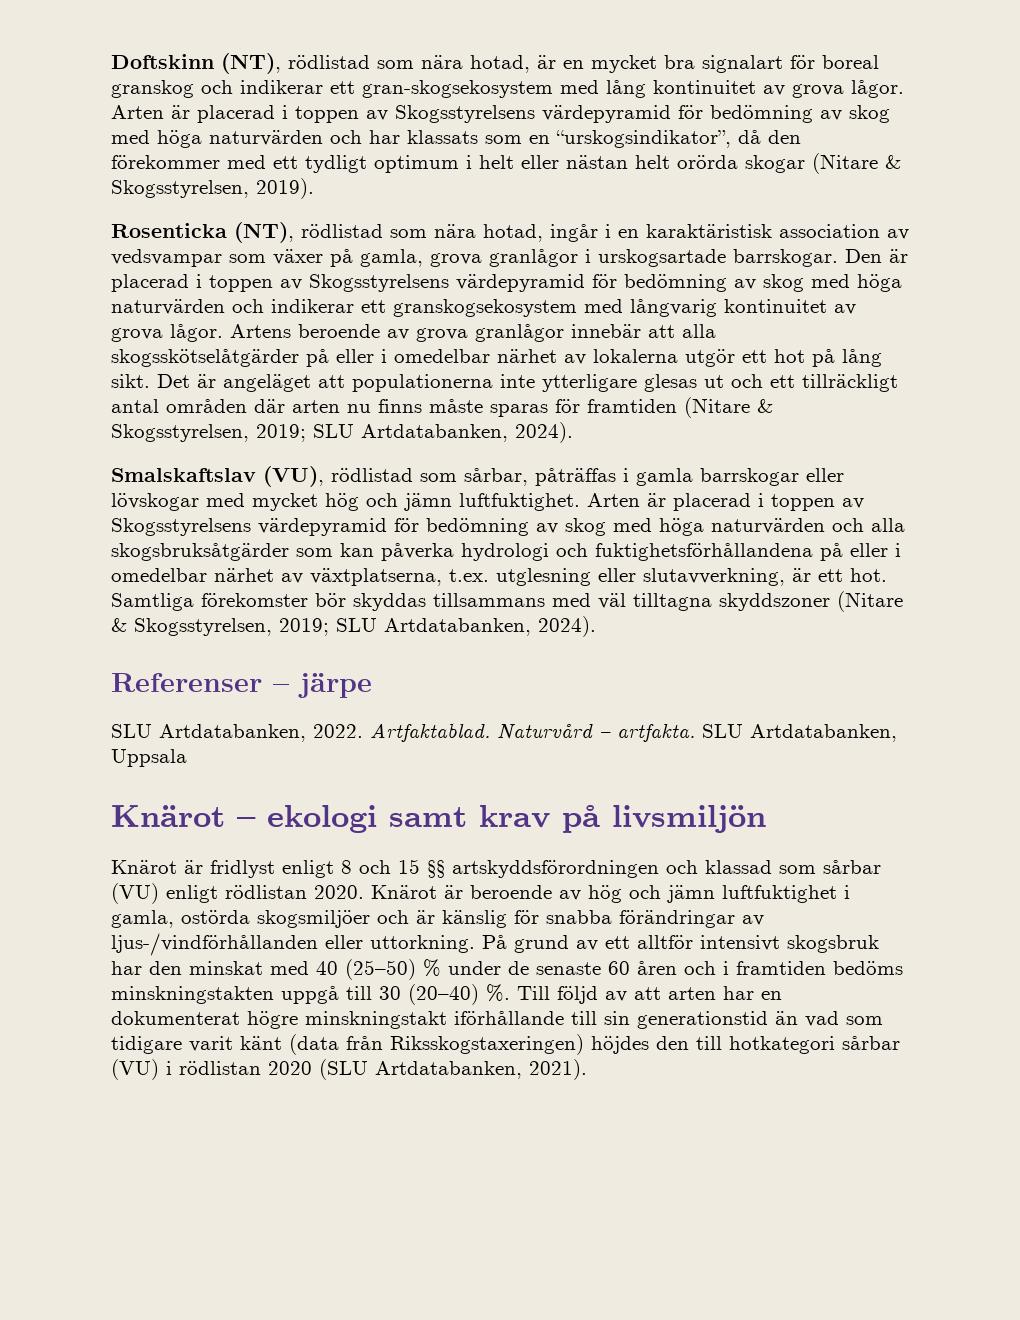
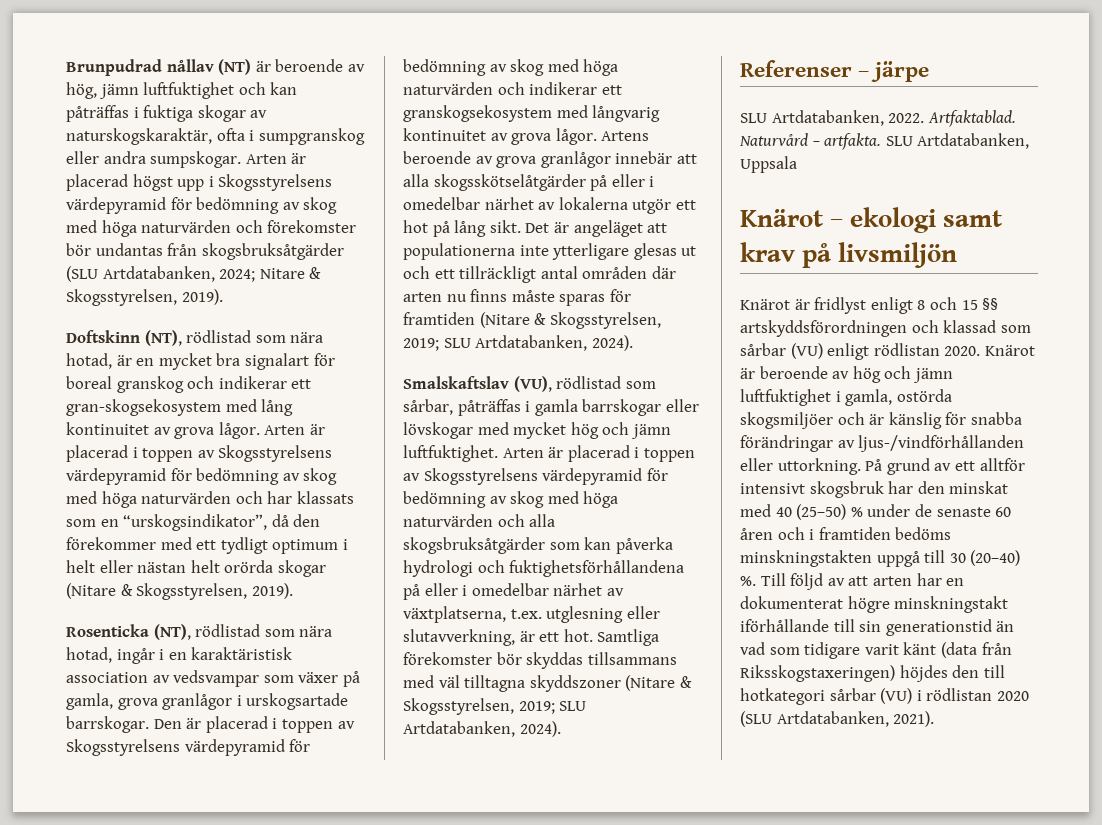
(111, 61) none -> [66,59,365,76] [66,82,298,99] [66,105,268,122] [66,128,365,145] [66,151,307,168] [66,174,333,191] [66,197,338,214] [66,220,357,237] [66,243,344,260] [66,266,322,282] [66,289,223,306] Brunpudrad nållav (NT) är beroende av hög, jämn luftfuktighet och kan påträffas i fuktiga skogar av naturskogskaraktär, ofta i sumpgranskog eller andra sumpskogar. Arten är placerad högst upp i Skogsstyrelsens värdepyramid för bedömning av skog med höga naturvärden och förekomster bör undantas från skogsbruksåtgärder (SLU Artdatabanken, 2024; Nitare & Skogsstyrelsen, 2019). //

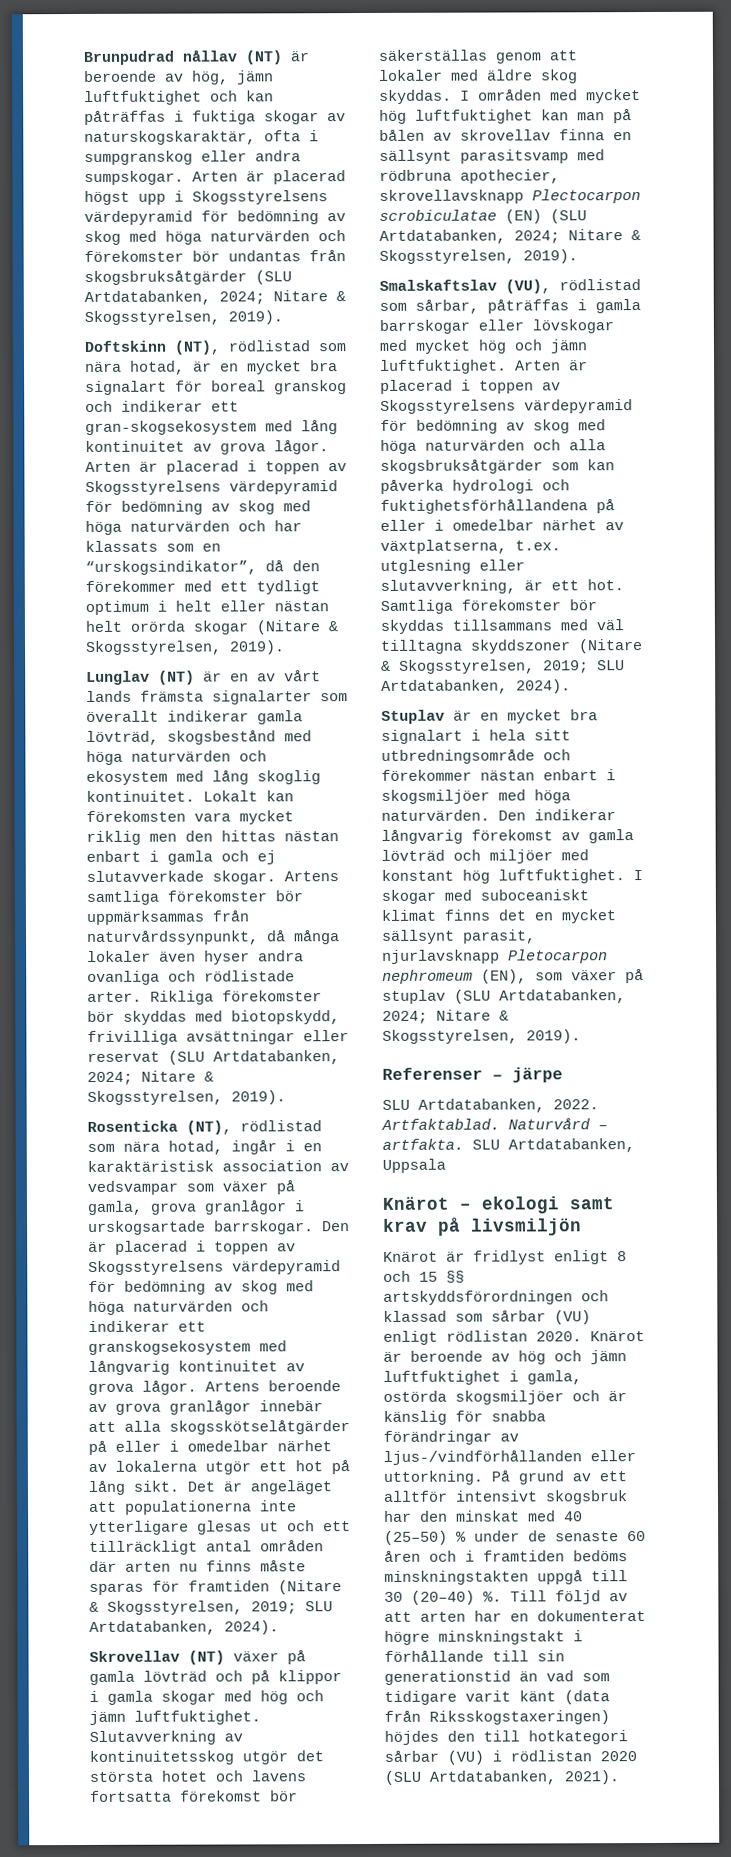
(293, 591) none -> [86,670,321,685] [86,690,348,705] [86,710,303,725] [86,730,312,745] [86,750,267,765] [86,770,321,785] [86,790,294,802] [86,810,294,825] [86,830,339,845] [86,850,276,865] [86,870,339,885] [86,890,303,905] [86,910,249,925] [87,930,340,945] [87,950,304,965] [87,970,295,985] [87,990,322,1005] [87,1010,340,1025] [87,1030,349,1045] [87,1050,340,1065] [87,1070,214,1085] [87,1090,286,1105] // Lunglav (NT) är en av vårt lands främsta signalarter som överallt indikerar gamla lövträd, skogsbestånd med höga naturvärden och ekosystem med lång skoglig kontinuitet. Lokalt kan förekomsten vara mycket riklig men den hittas nästan enbart i gamla och ej slutavverkade skogar. Artens samtliga förekomster bör uppmärksammas från naturvårdssynpunkt, då många lokaler även hyser andra ovanliga och rödlistade arter. Rikliga förekomster bör skyddas med biotopskydd, frivilliga avsättningar eller reservat (SLU Artdatabanken, 2024; Nitare & Skogsstyrelsen, 2019).
(633, 343) none -> [89,1650,306,1665] [89,1670,342,1685] [89,1690,324,1705] [89,1710,261,1725] [89,1730,243,1745] [89,1750,324,1765] [89,1770,306,1782] [90,1790,298,1802] [378,49,577,64] [379,69,578,84] [379,89,641,104] [379,109,632,124] [379,129,632,141] [379,149,605,164] [379,169,560,184] [379,189,641,204] [379,209,587,224] [379,229,641,244] [379,249,578,264] // Skrovellav (NT) växer på gamla lövträd och på klippor i gamla skogar med hög och jämn luftfuktighet. Slutavverkning av kontinuitetsskog utgör det största hotet och lavens fortsatta förekomst bör säkerställas genom att lokaler med äldre skog skyddas. I områden med mycket hög luftfuktighet kan man på bålen av skrovellav finna en sällsynt parasitsvamp med rödbruna apothecier, skrovellavsknapp Plectocarpon scrobiculatae (EN) (SLU Artdatabanken, 2024; Nitare & Skogsstyrelsen, 2019).
(561, 729) none -> [381,709,598,724] [381,729,571,744] [381,749,571,764] [381,769,616,781] [381,789,571,804] [381,809,616,821] [381,829,634,844] [381,849,589,864] [381,869,643,884] [381,889,589,904] [381,909,616,924] [382,929,536,944] [382,949,608,964] [382,969,644,984] [382,989,626,1004] [382,1009,509,1024] [382,1029,581,1044] // Stuplav är en mycket bra signalart i hela sitt utbredningsområde och förekommer nästan enbart i skogsmiljöer med höga naturvärden. Den indikerar långvarig förekomst av gamla lövträd och miljöer med konstant hög luftfuktighet. I skogar med suboceaniskt klimat finns det en mycket sällsynt parasit, njurlavsknapp Pletocarpon nephromeum (EN), som växer på stuplav (SLU Artdatabanken, 2024; Nitare & Skogsstyrelsen, 2019).
[740,619,829,632] iförhållande -> [573,1630,583,1642] [384,1650,484,1662] i förhållande

